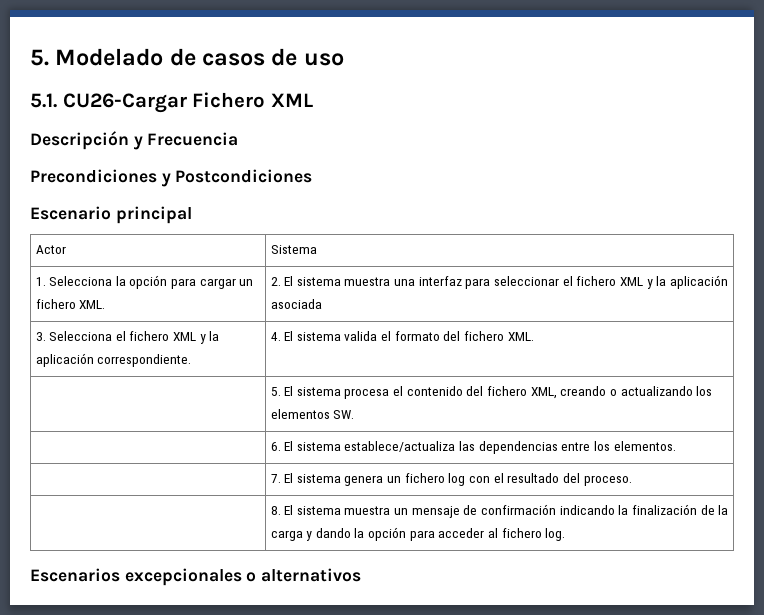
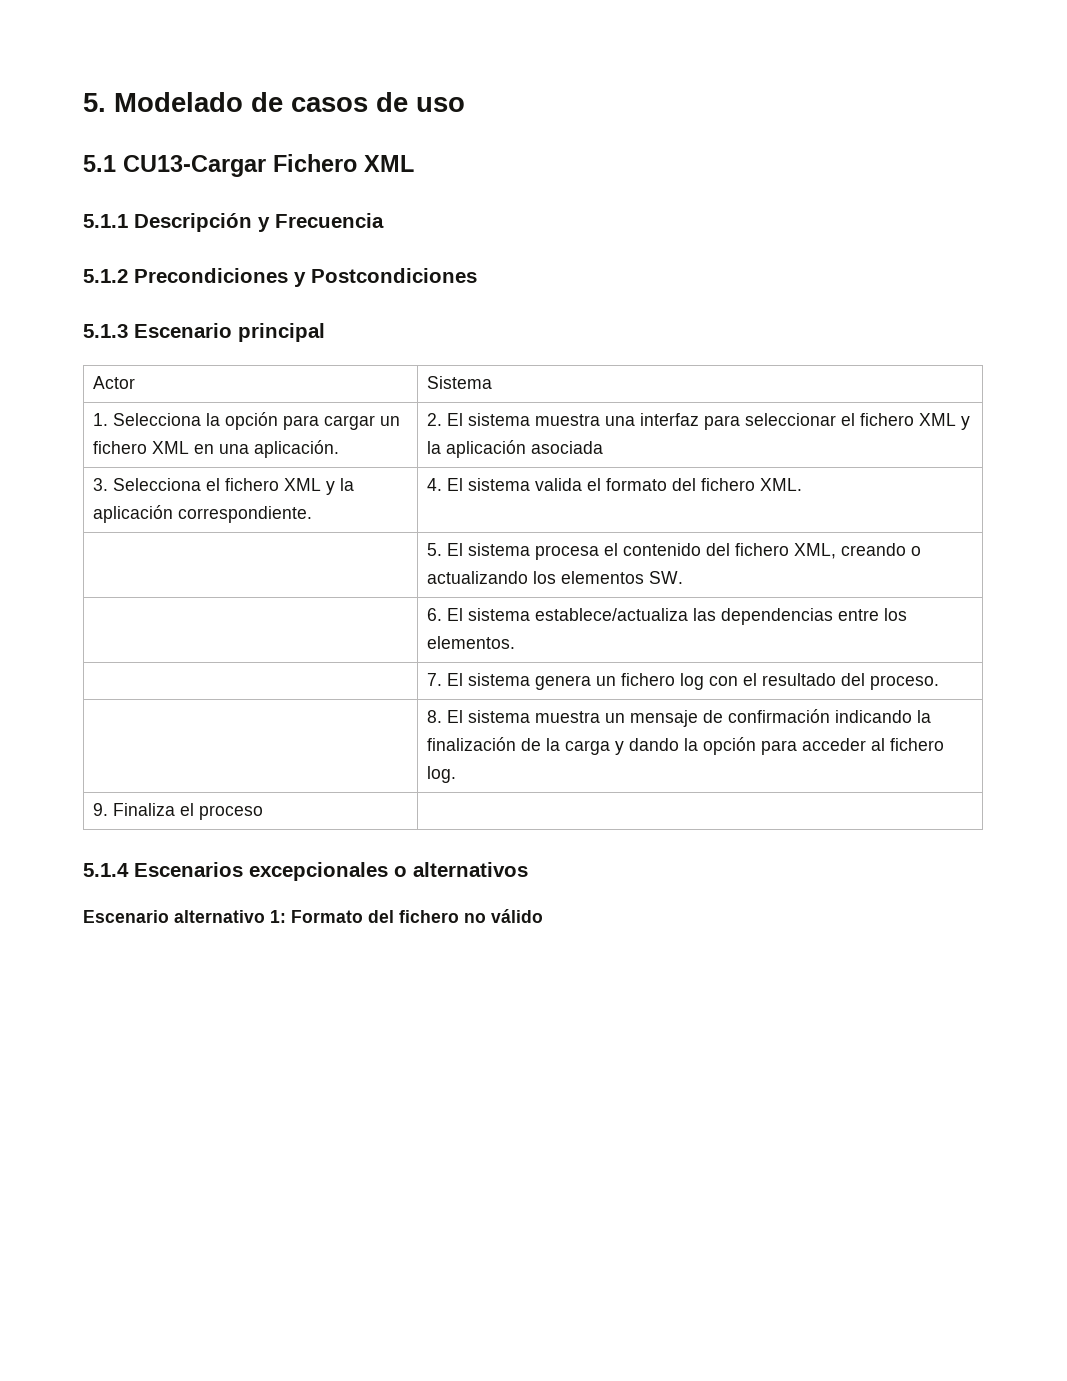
[30,93,187,113] 5.1. CU26-Cargar -> [83,155,266,177] 5.1 CU13-Cargar
(313, 100) none -> [83,214,128,228] 5.1.1
(239, 139) none -> [83,269,128,283] 5.1.2
(313, 176) none -> [83,324,128,338] 5.1.3
[79,300,106,309] XML. -> [152,440,340,458] XML en una aplicación.
(566, 534) // -> [93,803,264,820] [83,863,129,877] // 9. Finaliza el proceso | // 5.1.4
(362, 575) none -> [83,909,543,923] // Escenario alternativo 1: Formato del fichero no válido

